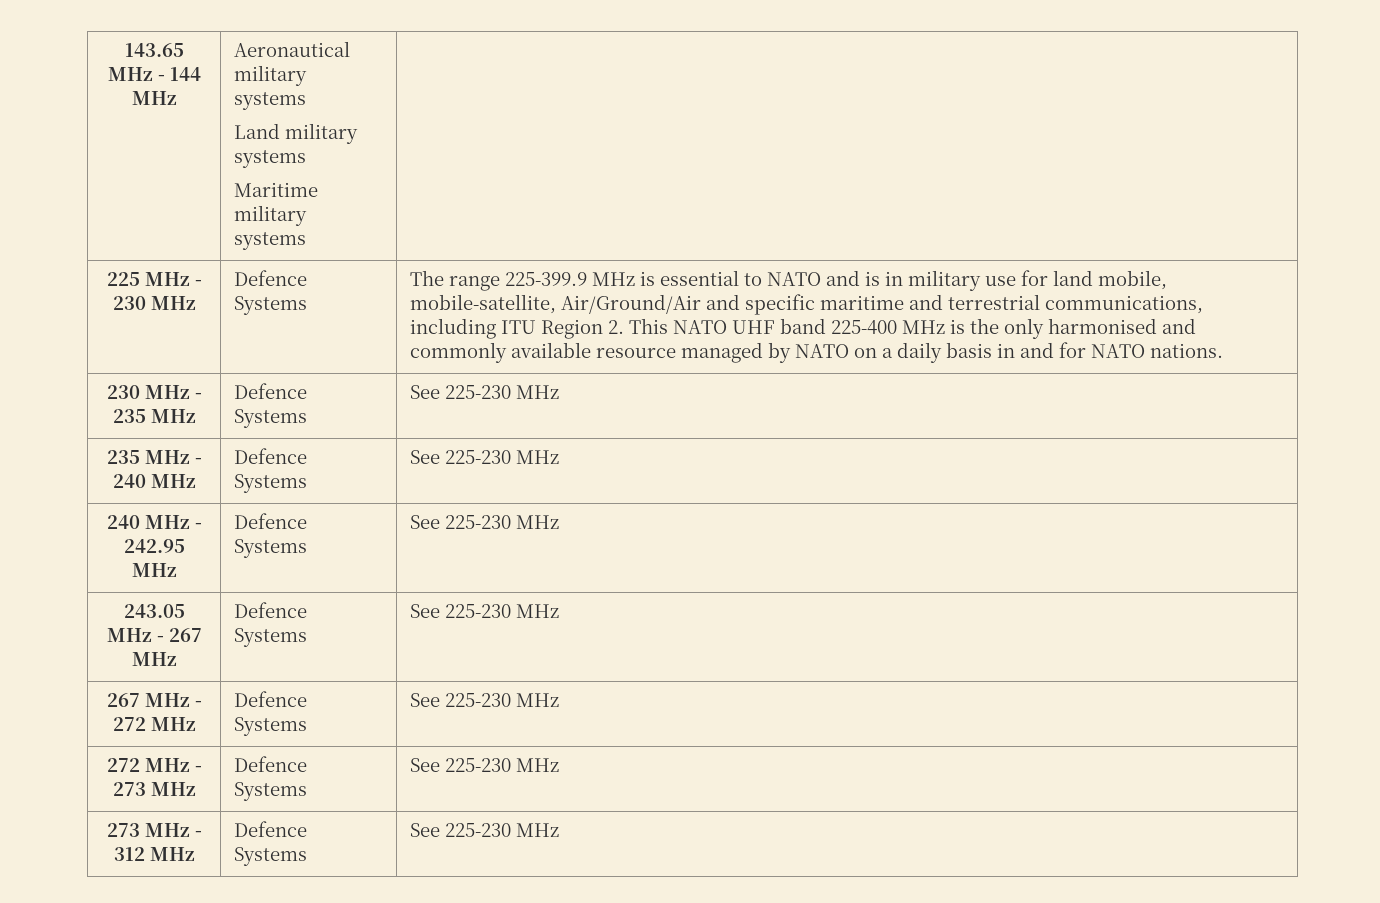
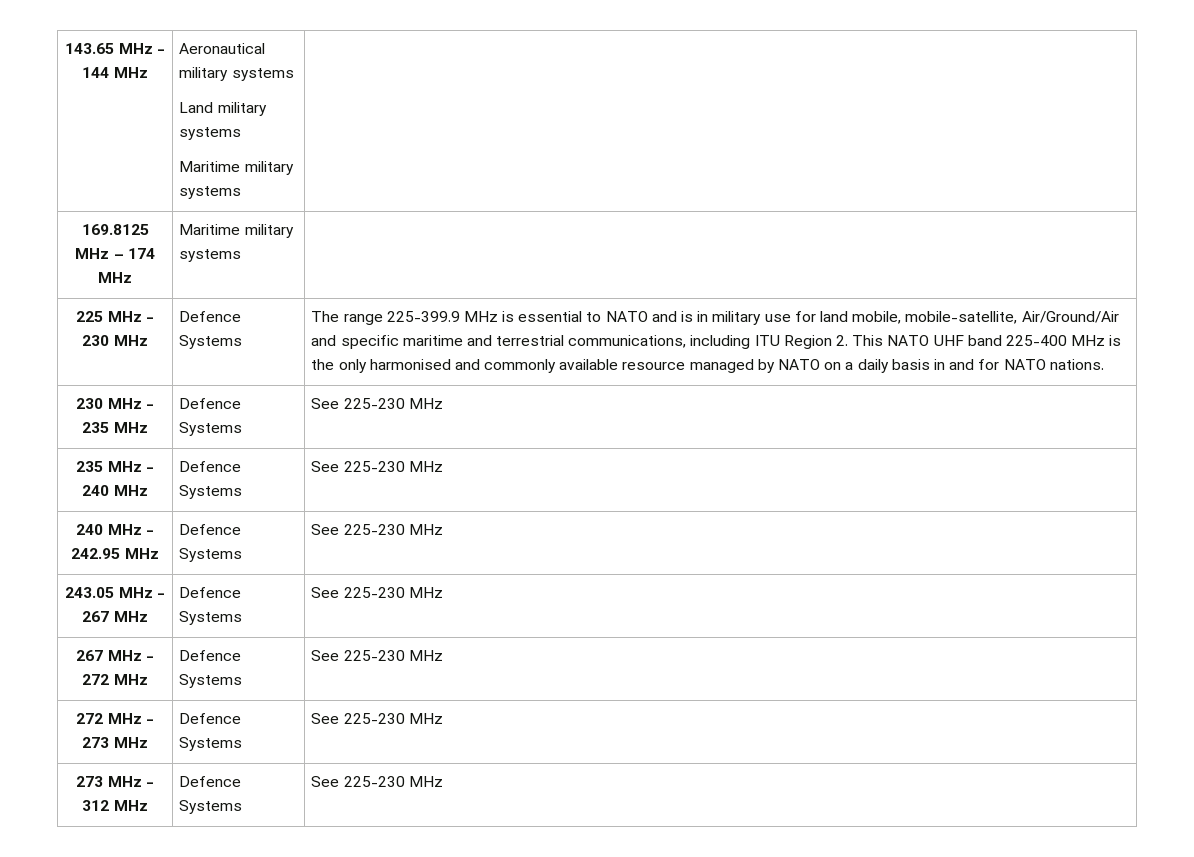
(307, 241) none -> [81,224,149,235] [75,248,155,259] [98,272,132,283] [179,224,294,238] [179,249,242,262] // 169.8125 MHz – 174 MHz | Maritime military systems |

